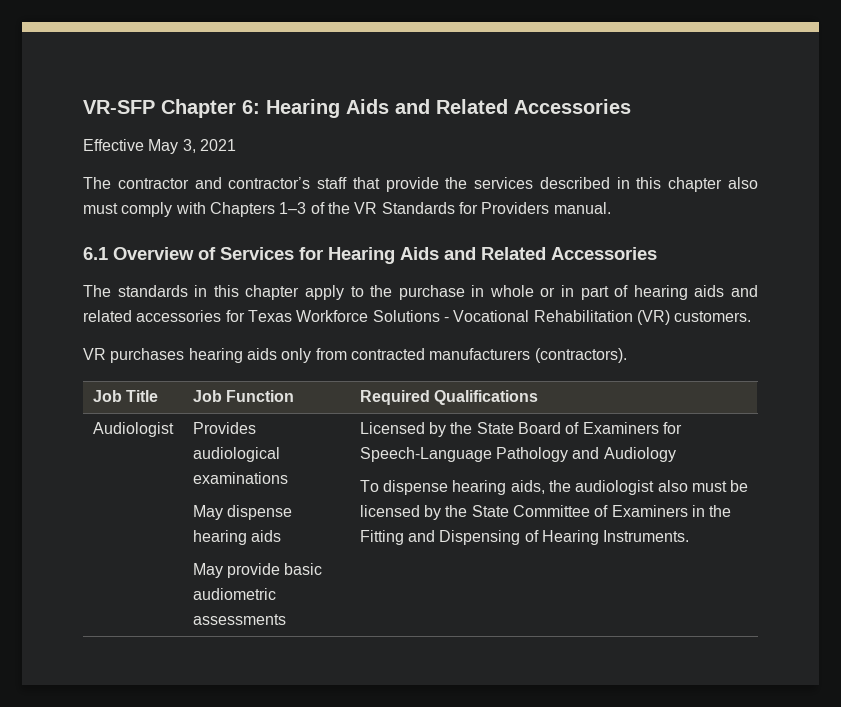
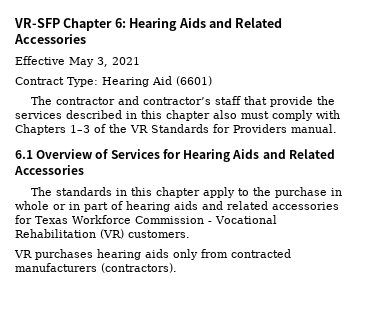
(236, 145) none -> [15,76,212,87] // Contract Type: Hearing Aid (6601)
[372,310,440,322] Solutions -> [135,216,204,224] Commission
[92,390,158,402] [192,390,294,402] [359,390,538,405] [92,422,174,437] [192,422,256,434] [192,447,280,462] [192,472,288,484] [192,505,292,520] [192,530,281,545] [192,563,323,578] [192,588,276,600] [192,614,286,625] [359,422,682,437] [359,447,676,462] [359,480,749,495] [359,505,732,520] [359,530,690,545] // Job Title | Job Function | Required Qualifications // Audiologist | Provides audiological examinations // May dispense hearing aids // May provide basic audiometric assessments | Licensed by the State Board of Examiners for Speech-Language Pathology and Audiology // To dispense hearing aids, the audiologist also must be licensed by the State Committee of Examiners in the Fitting and Dispensing of Hearing Instruments. -> (177, 268) none

